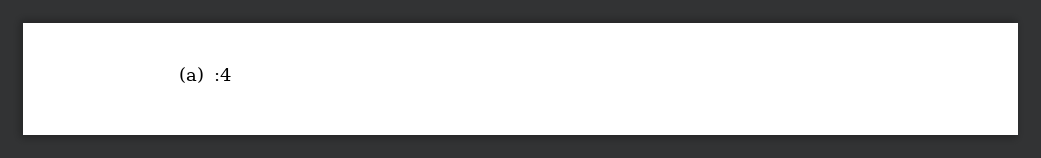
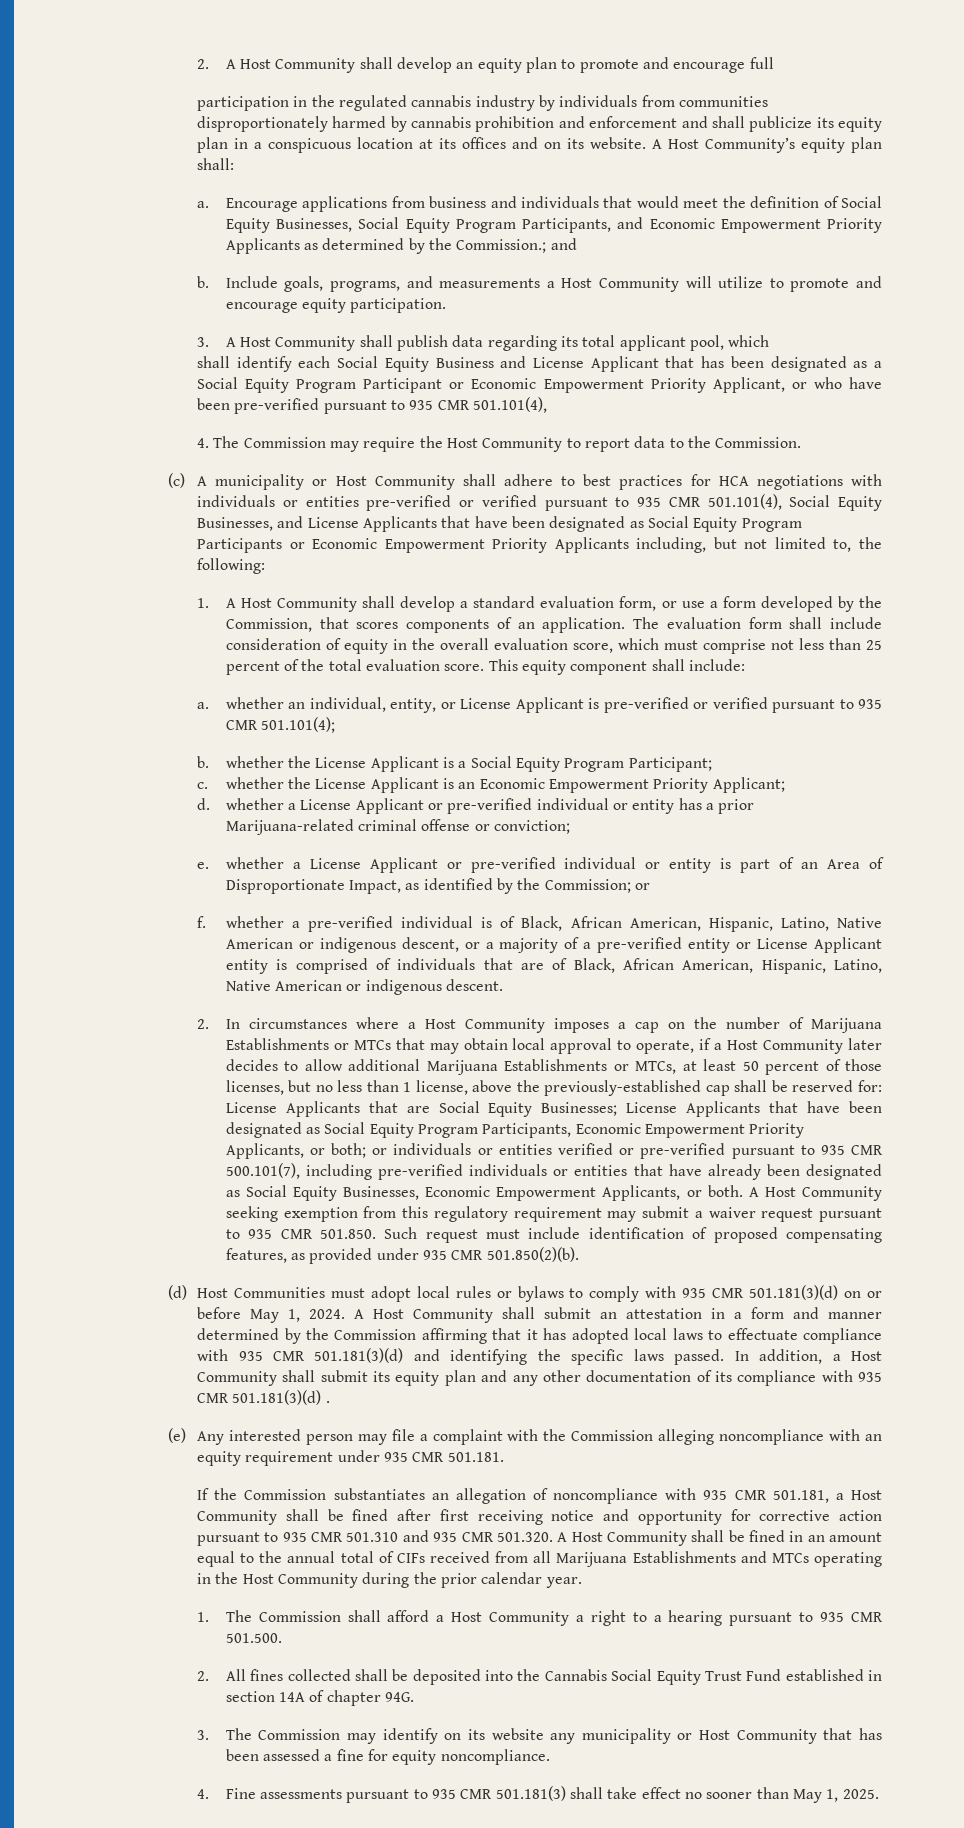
[179,67,231,83] (a) :4 -> [197,57,774,73] [197,95,768,111] [197,116,882,132] [197,137,883,153] [197,158,235,170] [197,196,883,212] [225,217,882,233] [225,238,577,254] [197,276,882,292] [225,298,447,313] [197,335,770,351] [197,356,882,372] [197,377,883,393] [197,397,547,414] [197,436,802,452] [168,473,882,490] [197,494,882,511] [197,516,802,532] [197,537,883,553] [197,558,266,574] [197,596,882,612] [225,617,883,633] [225,638,882,654] [225,659,746,675] [197,697,882,713] [225,717,336,733] [197,756,712,772] [197,777,785,793] [197,798,755,814] [225,819,571,835] [197,857,884,873] [225,878,651,894] [197,916,883,932] [225,937,883,953] [225,958,882,974] [225,979,504,995] [197,1017,882,1033] [225,1038,882,1054] [225,1059,882,1075] [225,1080,882,1096] [225,1101,882,1117] [225,1122,805,1138] [225,1143,883,1159] [225,1163,883,1180] [225,1185,883,1201] [225,1206,883,1222] [225,1227,883,1243] [225,1247,579,1264] [168,1285,883,1302] [197,1307,883,1323] [197,1328,883,1344] [197,1348,883,1365] [197,1370,882,1386] [197,1390,330,1405] [168,1428,882,1445] [197,1450,504,1466] [197,1488,882,1504] [197,1509,882,1525] [197,1530,882,1546] [197,1551,883,1567] [197,1572,582,1588] [197,1610,883,1626] [225,1633,282,1643] [197,1669,882,1685] [225,1690,415,1706] [197,1728,882,1744] [225,1749,550,1765] [197,1786,879,1803] 2. A Host Community shall develop an equity plan to promote and encourage full // participation in the regulated cannabis industry by individuals from communities disproportionately harmed by cannabis prohibition and enforcement and shall publicize its equity plan in a conspicuous location at its offices and on its website. A Host Community’s equity plan shall: // a. Encourage applications from business and individuals that would meet the definition of Social Equity Businesses, Social Equity Program Participants, and Economic Empowerment Priority Applicants as determined by the Commission.; and // b. Include goals, programs, and measurements a Host Community will utilize to promote and encourage equity participation. // 3. A Host Community shall publish data regarding its total applicant pool, which // shall identify each Social Equity Business and License Applicant that has been designated as a Social Equity Program Participant or Economic Empowerment Priority Applicant, or who have been pre-verified pursuant to 935 CMR 501.101(4), // 4. The Commission may require the Host Community to report data to the Commission. // (c) A municipality or Host Community shall adhere to best practices for HCA negotiations with individuals or entities pre-verified or verified pursuant to 935 CMR 501.101(4), Social Equity Businesses, and License Applicants that have been designated as Social Equity Program Participants or Economic Empowerment Priority Applicants including, but not limited to, the following: // 1. A Host Community shall develop a standard evaluation form, or use a form developed by the Commission, that scores components of an application. The evaluation form shall include consideration of equity in the overall evaluation score, which must comprise not less than 25 percent of the total evaluation score. This equity component shall include: // a. whether an individual, entity, or License Applicant is pre-verified or verified pursuant to 935 CMR 501.101(4); // b. whether the License Applicant is a Social Equity Program Participant; // c. whether the License Applicant is an Economic Empowerment Priority Applicant; // d. whether a License Applicant or pre-verified individual or entity has a prior Marijuana-related criminal offense or conviction; // e. whether a License Applicant or pre-verified individual or entity is part of an Area of Disproportionate Impact, as identified by the Commission; or // f. whether a pre-verified individual is of Black, African American, Hispanic, Latino, Native American or indigenous descent, or a majority of a pre-verified entity or License Applicant entity is comprised of individuals that are of Black, African American, Hispanic, Latino, Native American or indigenous descent. // 2. In circumstances where a Host Community imposes a cap on the number of Marijuana Establishments or MTCs that may obtain local approval to operate, if a Host Community later decides to allow additional Marijuana Establishments or MTCs, at least 50 percent of those licenses, but no less than 1 license, above the previously-established cap shall be reserved for: License Applicants that are Social Equity Businesses; License Applicants that have been designated as Social Equity Program Participants, Economic Empowerment Priority Applicants, or both; or individuals or entities verified or pre-verified pursuant to 935 CMR 500.101(7), including pre-verified individuals or entities that have already been designated as Social Equity Businesses, Economic Empowerment Applicants, or both. A Host Community seeking exemption from this regulatory requirement may submit a waiver request pursuant to 935 CMR 501.850. Such request must include identification of proposed compensating features, as provided under 935 CMR 501.850(2)(b). // (d) Host Communities must adopt local rules or bylaws to comply with 935 CMR 501.181(3)(d) on or before May 1, 2024. A Host Community shall submit an attestation in a form and manner determined by the Commission affirming that it has adopted local laws to effectuate compliance with 935 CMR 501.181(3)(d) and identifying the specific laws passed. In addition, a Host Community shall submit its equity plan and any other documentation of its compliance with 935 CMR 501.181(3)(d) . // (e) Any interested person may file a complaint with the Commission alleging noncompliance with an equity requirement under 935 CMR 501.181. // If the Commission substantiates an allegation of noncompliance with 935 CMR 501.181, a Host Community shall be fined after first receiving notice and opportunity for corrective action pursuant to 935 CMR 501.310 and 935 CMR 501.320. A Host Community shall be fined in an amount equal to the annual total of CIFs received from all Marijuana Establishments and MTCs operating in the Host Community during the prior calendar year. // 1. The Commission shall afford a Host Community a right to a hearing pursuant to 935 CMR 501.500. // 2. All fines collected shall be deposited into the Cannabis Social Equity Trust Fund established in section 14A of chapter 94G. // 3. The Commission may identify on its website any municipality or Host Community that has been assessed a fine for equity noncompliance. // 4. Fine assessments pursuant to 935 CMR 501.181(3) shall take effect no sooner than May 1, 2025.

